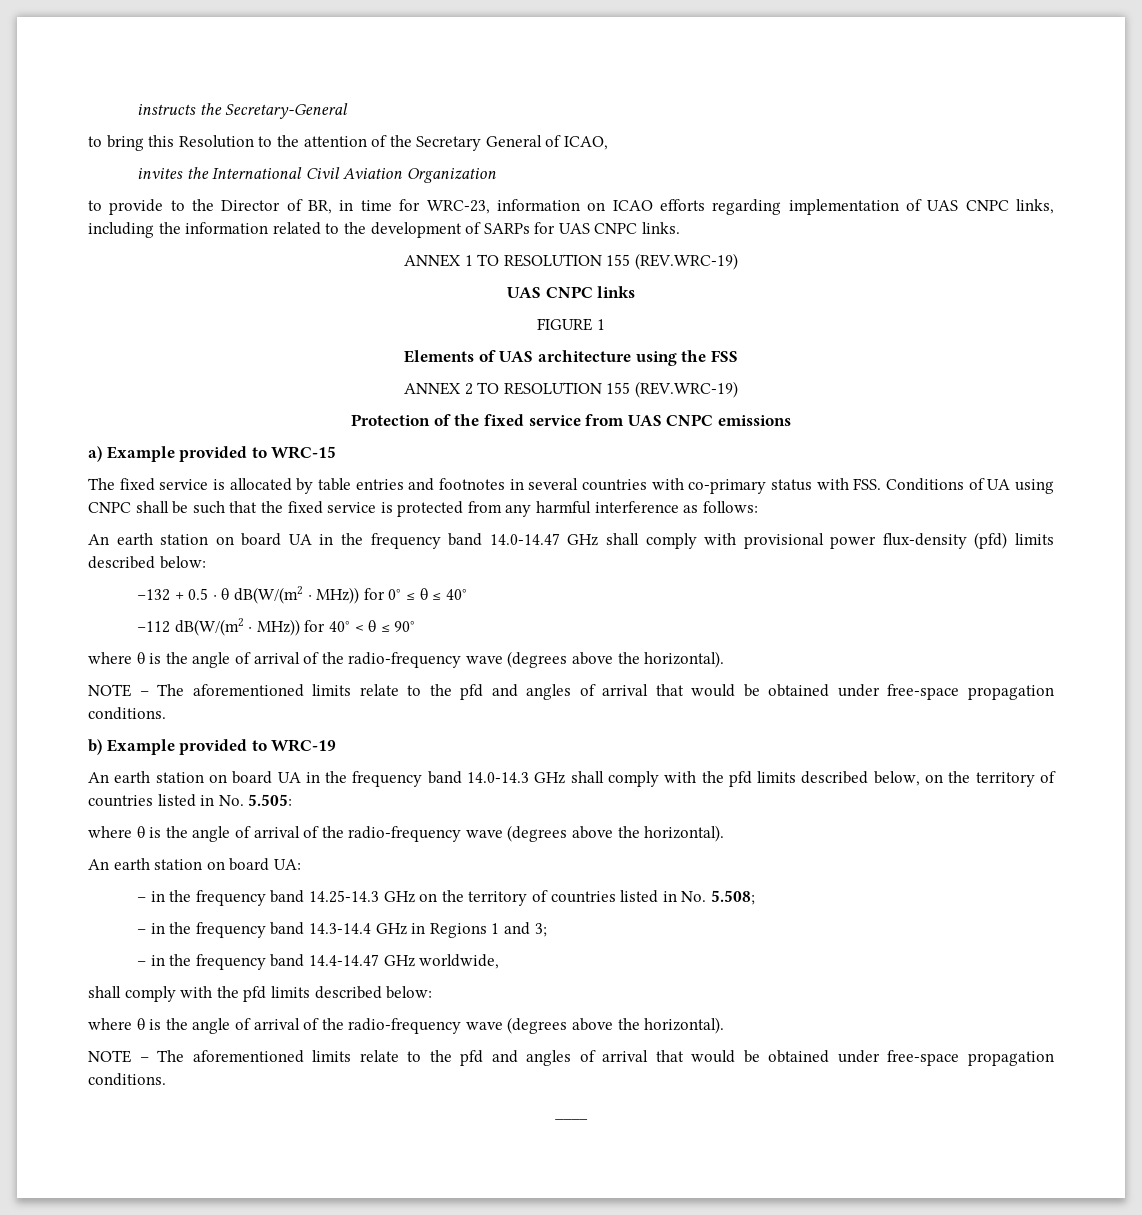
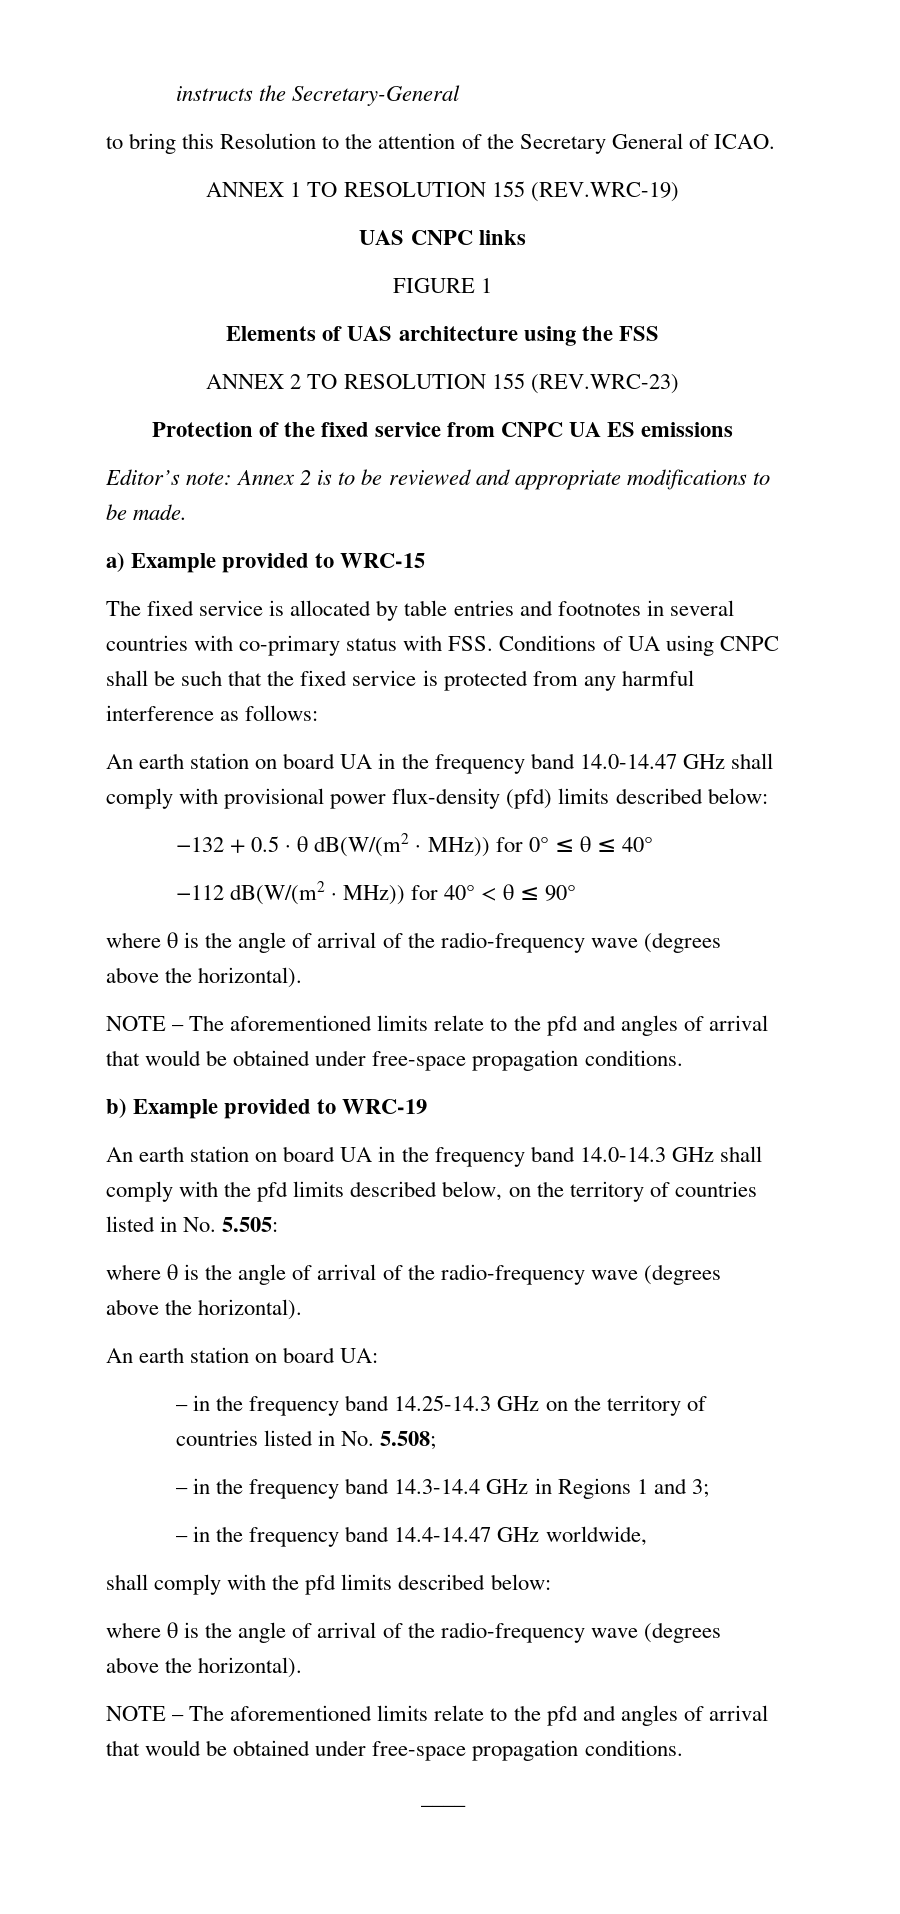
[564,136,609,150] [137,167,497,183] [88,199,1055,215] [88,222,681,238] ICAO, // invites the International Civil Aviation Organization // to provide to the Director of BR, in time for WRC-23, information on ICAO efforts regarding implementation of UAS CNPC links, including the information related to the development of SARPs for UAS CNPC links. -> [713,134,775,149] ICAO.
[634,381,738,398] (REV.WRC-19) -> [530,374,679,394] (REV.WRC-23)
[627,414,791,426] UAS CNPC emissions -> [501,422,734,437] [105,469,770,490] [106,504,188,520] CNPC UA ES emissions // Editor’s note: Annex 2 is to be reviewed and appropriate modifications to be made.

